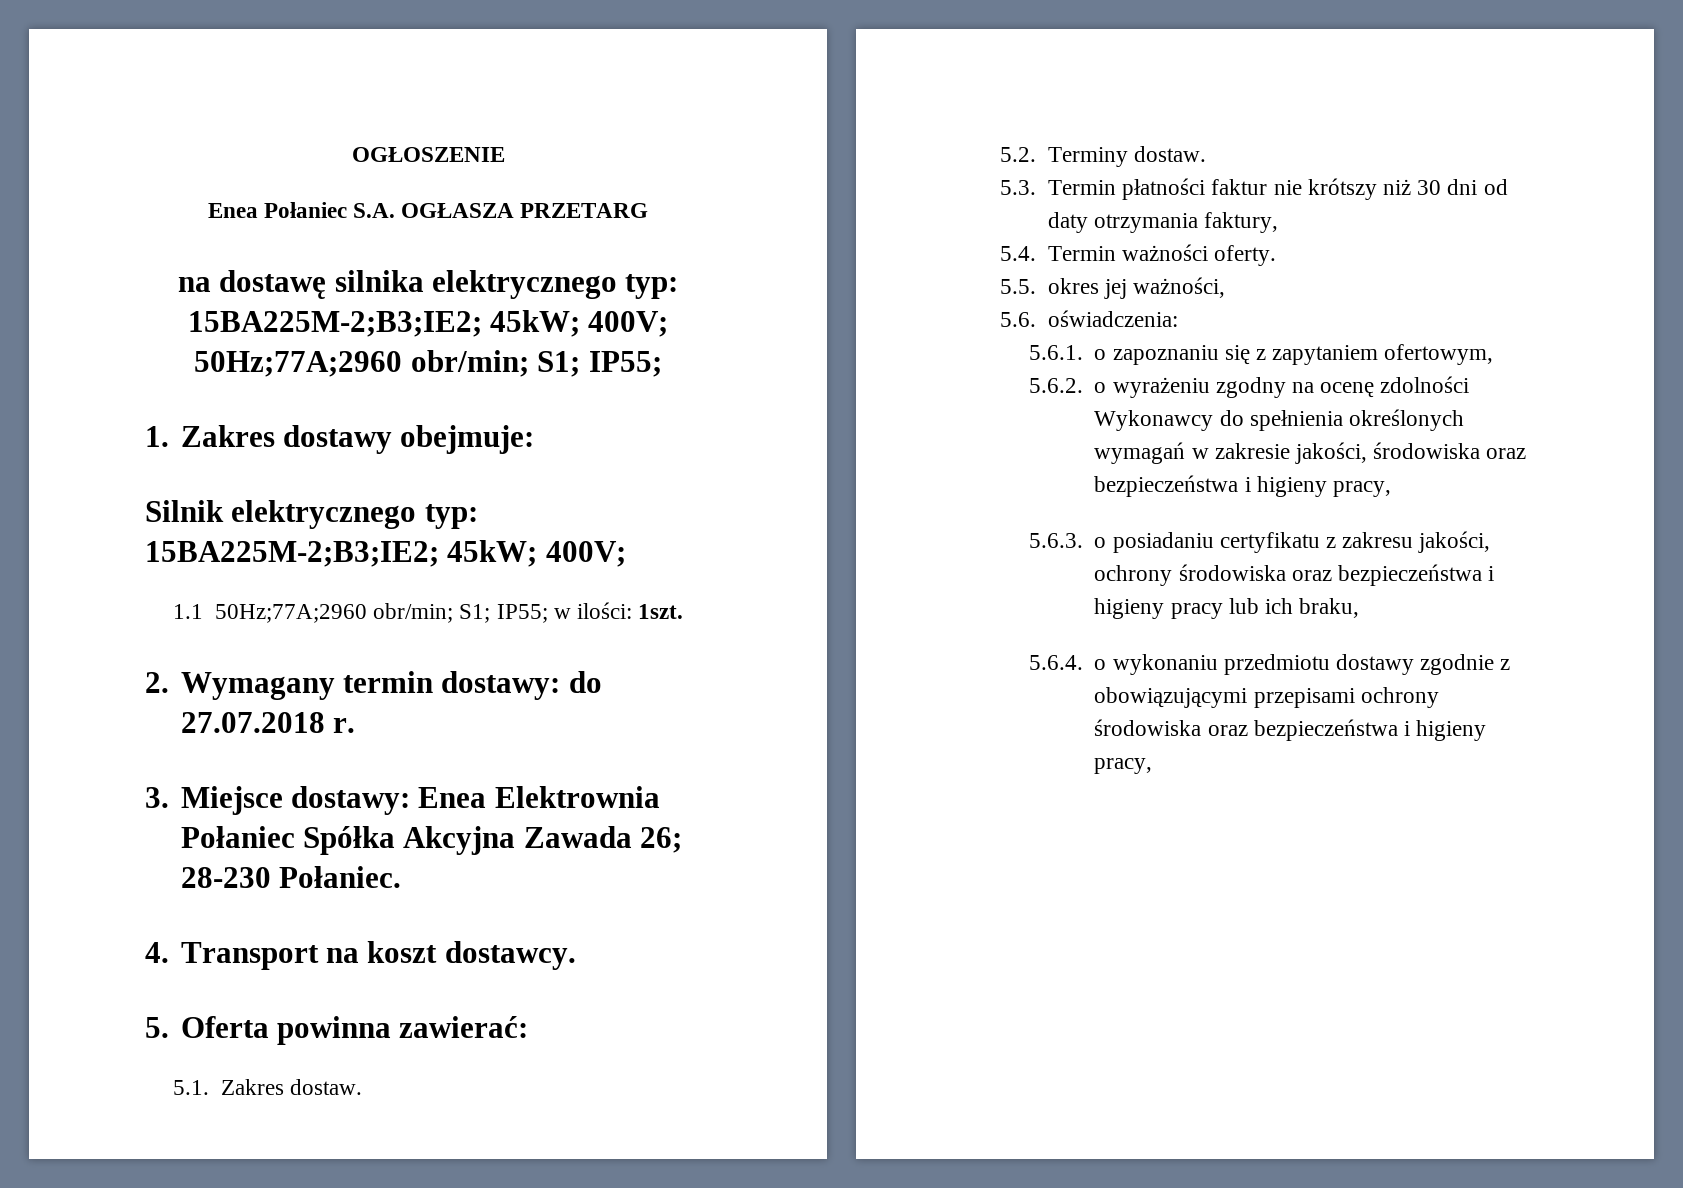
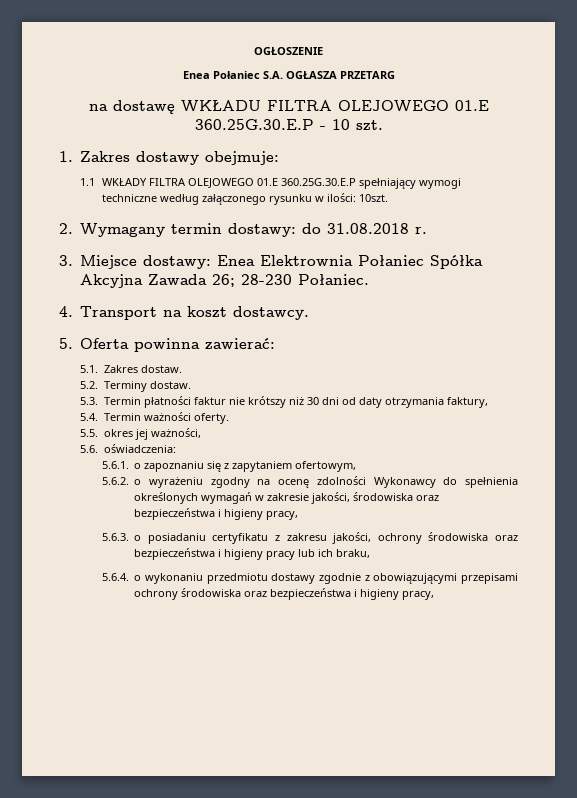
[334,270,679,299] [187,310,669,337] [194,350,662,377] [145,425,535,454] [145,500,478,529] [145,540,626,567] [173,603,548,623] silnika elektrycznego typ: 15BA225M-2;B3;IE2; 45kW; 400V; 50Hz;77A;2960 obr/min; S1; IP55; // 1. Zakres dostawy obejmuje: // Silnik elektrycznego typ: 15BA225M-2;B3;IE2; 45kW; 400V; // 1.1 50Hz;77A;2960 obr/min; S1; IP55; -> [180,100,489,112] [194,119,383,131] [59,151,280,165] [80,178,461,189] [101,194,312,205] WKŁADU FILTRA OLEJOWEGO 01.E 360.25G.30.E.P - 10 szt. // 1. Zakres dostawy obejmuje: // 1.1 WKŁADY FILTRA OLEJOWEGO 01.E 360.25G.30.E.P spełniający wymogi techniczne według załączonego rysunku
[638,604,684,619] 1szt. -> [358,194,388,202] 10szt.
[180,712,325,733] 27.07.2018 -> [327,223,410,234] 31.08.2018

